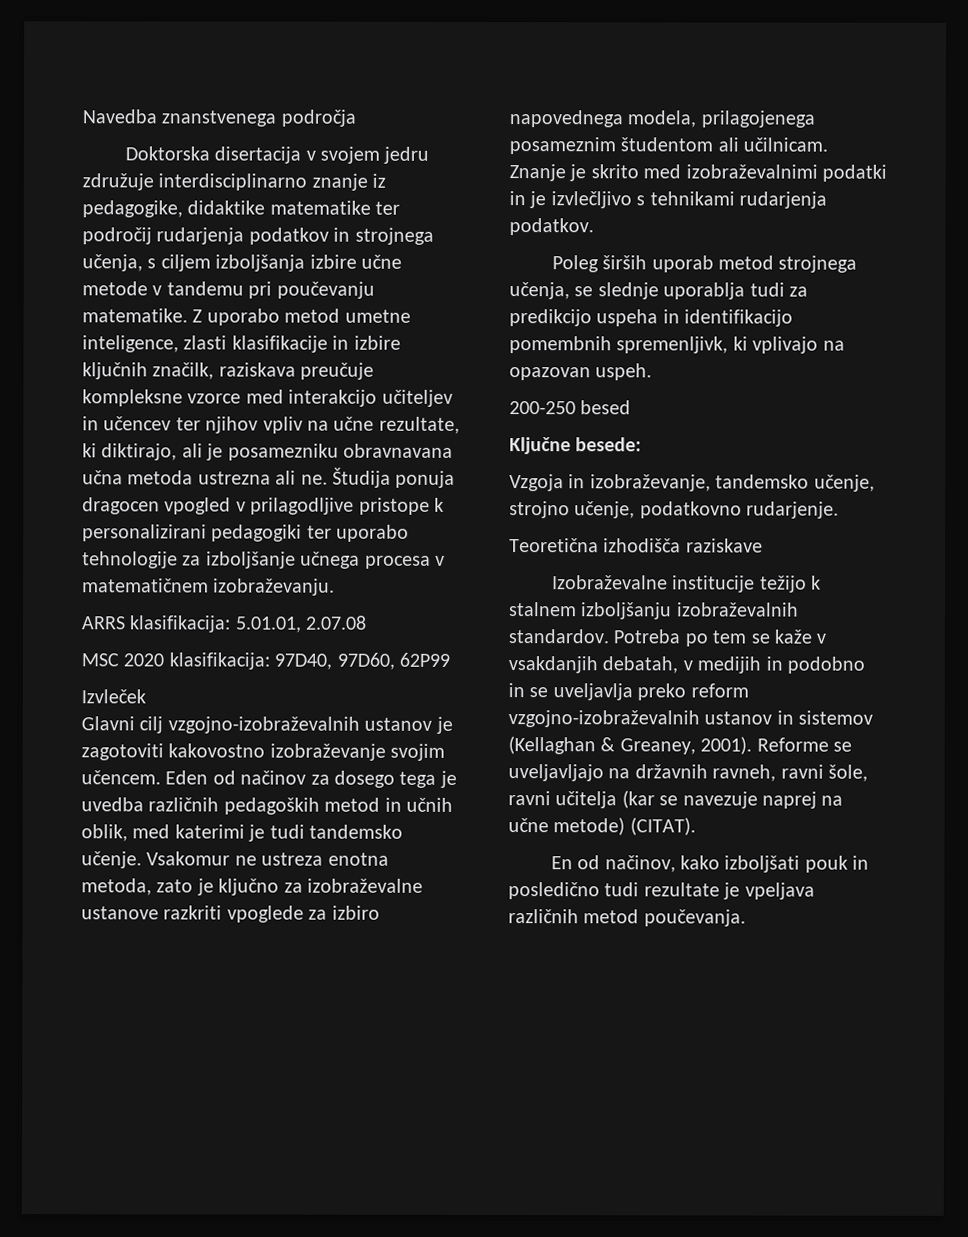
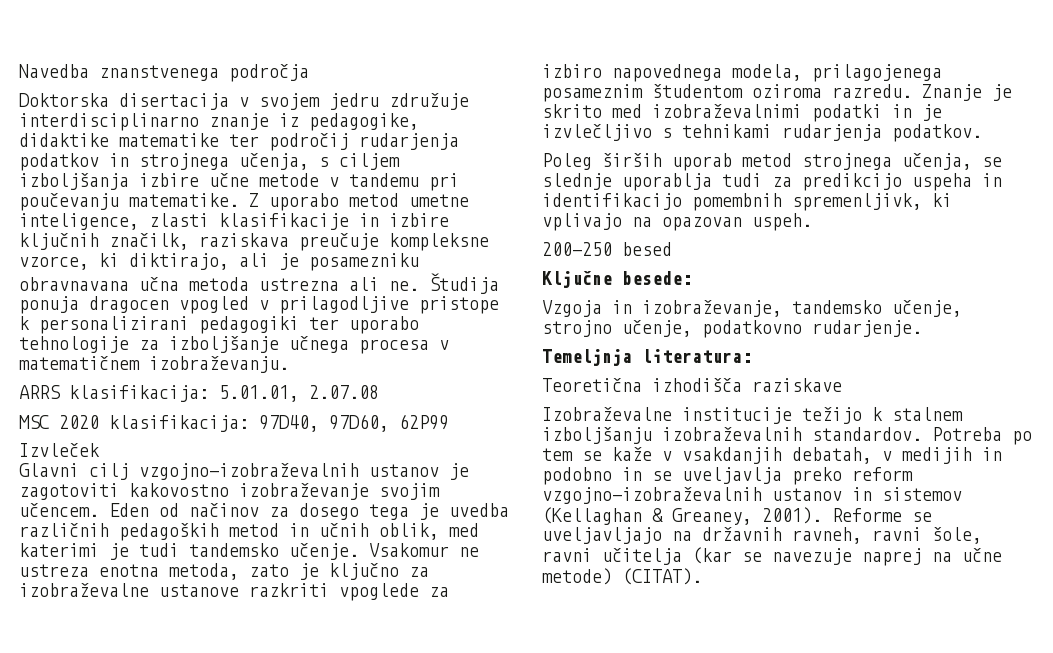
[187,389,453,407] [82,416,460,434] vzorce med interakcijo učiteljev in učencev ter njihov vpliv na učne rezultate, -> [19,256,89,270] vzorce,
[717,137,829,152] ali učilnicam. -> [752,84,912,98] oziroma razredu.
(840, 510) none -> [542,349,752,366] // Temeljnja literatura:
[550,855,870,873] [508,882,815,900] [508,909,746,927] // En od načinov, kako izboljšati pouk in posledično tudi rezultate je vpeljava različnih metod poučevanja. -> (702, 576) none

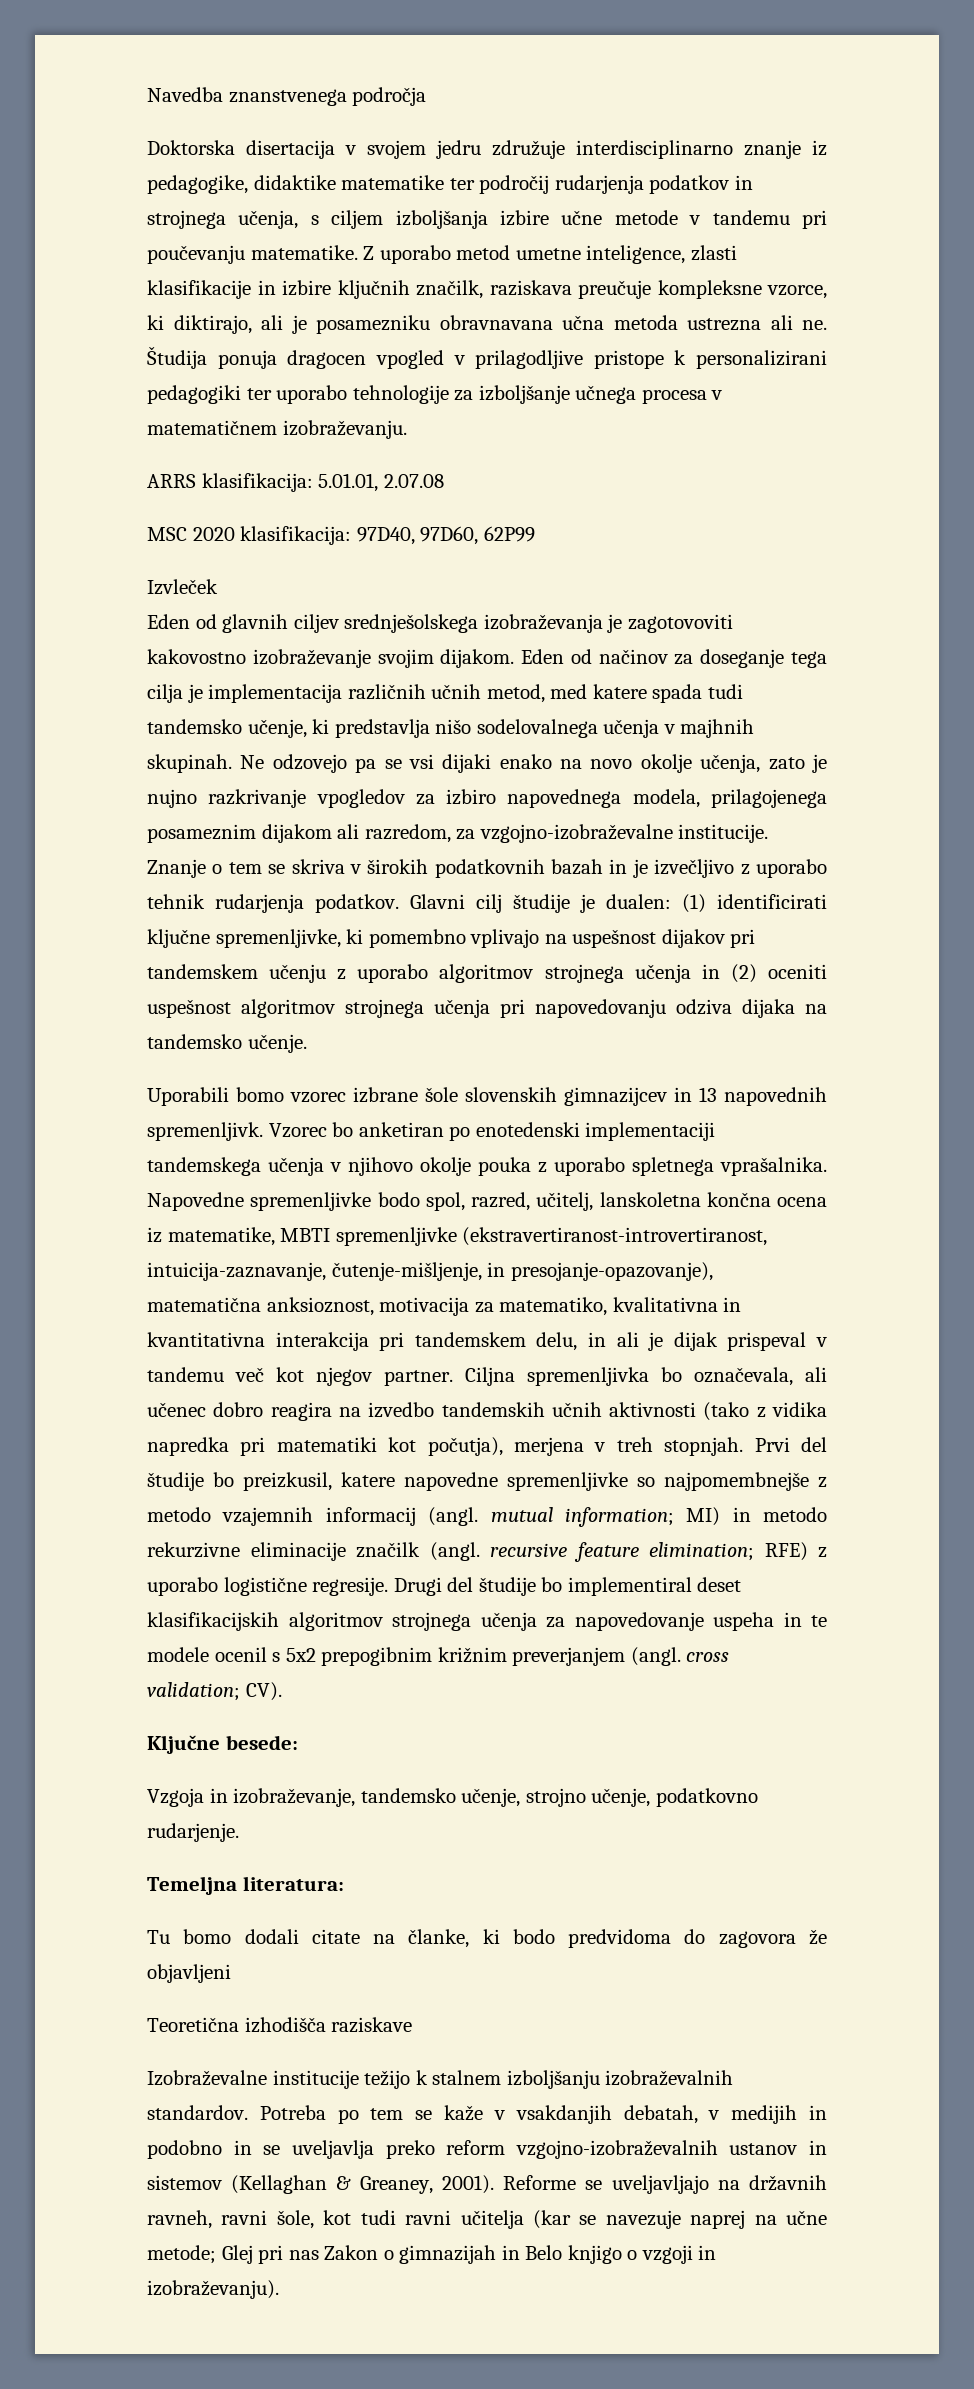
[19,463,469,480] [19,483,119,500] Glavni cilj vzgojno-izobraževalnih ustanov je zagotoviti -> [147,614,733,633] Eden od glavnih ciljev srednješolskega izobraževanja je zagotovoviti
[19,503,99,517] učencem. -> [440,649,515,668] dijakom.
[299,503,509,520] [19,523,479,541] [19,543,479,560] [19,563,429,580] [19,583,419,601] dosego tega je uvedba različnih pedagoških metod in učnih oblik, med katerimi je tudi tandemsko učenje. Vsakomur ne ustreza enotna metoda, zato je ključno za izobraževalne ustanove razkriti vpoglede -> [700,649,828,668] [147,684,743,703] [147,719,755,738] [147,754,828,773] [147,789,405,808] doseganje tega cilja je implementacija različnih učnih metod, med katere spada tudi tandemsko učenje, ki predstavlja nišo sodelovalnega učenja v majhnih skupinah. Ne odzovejo pa se vsi dijaki enako na novo okolje učenja, zato je nujno razkrivanje vpogledov
[652,84,1012,101] [542,104,942,122] [542,124,982,142] [542,153,1002,171] [542,173,1002,191] [542,193,952,211] [542,213,812,231] [542,242,672,256] študentom oziroma razredu. Znanje je skrito med izobraževalnimi podatki in je izvlečljivo s tehnikami rudarjenja podatkov. // Poleg širših uporab metod strojnega učenja, se slednje uporablja tudi za predikcijo uspeha in identifikacijo pomembnih spremenljivk, ki vplivajo na opazovan uspeh. // 200-250 besed -> [261,824,769,843] [147,859,828,878] [147,894,827,913] [147,929,756,948] [147,964,827,983] [147,999,827,1018] [147,1034,307,1053] [147,1087,827,1106] [147,1122,716,1141] [147,1157,827,1176] [147,1192,827,1211] [147,1227,768,1246] [147,1262,713,1281] [147,1297,742,1316] [147,1332,828,1351] [147,1367,827,1386] [147,1402,827,1421] [147,1437,827,1456] [147,1472,827,1491] [147,1507,827,1527] [147,1542,827,1562] [147,1577,742,1596] [147,1612,827,1631] [147,1647,730,1666] [147,1682,282,1701] dijakom ali razredom, za vzgojno-izobraževalne institucije. Znanje o tem se skriva v širokih podatkovnih bazah in je izvečljivo z uporabo tehnik rudarjenja podatkov. Glavni cilj študije je dualen: (1) identificirati ključne spremenljivke, ki pomembno vplivajo na uspešnost dijakov pri tandemskem učenju z uporabo algoritmov strojnega učenja in (2) oceniti uspešnost algoritmov strojnega učenja pri napovedovanju odziva dijaka na tandemsko učenje. // Uporabili bomo vzorec izbrane šole slovenskih gimnazijcev in 13 napovednih spremenljivk. Vzorec bo anketiran po enotedenski implementaciji tandemskega učenja v njihovo okolje pouka z uporabo spletnega vprašalnika. Napovedne spremenljivke bodo spol, razred, učitelj, lanskoletna končna ocena iz matematike, MBTI spremenljivke (ekstravertiranost-introvertiranost, intuicija-zaznavanje, čutenje-mišljenje, in presojanje-opazovanje), matematična anksioznost, motivacija za matematiko, kvalitativna in kvantitativna interakcija pri tandemskem delu, in ali je dijak prispeval v tandemu več kot njegov partner. Ciljna spremenljivka bo označevala, ali učenec dobro reagira na izvedbo tandemskih učnih aktivnosti (tako z vidika napredka pri matematiki kot počutja), merjena v treh stopnjah. Prvi del študije bo preizkusil, katere napovedne spremenljivke so najpomembnejše z metodo vzajemnih informacij (angl. mutual information; MI) in metodo rekurzivne eliminacije značilk (angl. recursive feature elimination; RFE) z uporabo logistične regresije. Drugi del študije bo implementiral deset klasifikacijskih algoritmov strojnega učenja za napovedovanje uspeha in te modele ocenil s 5x2 prepogibnim križnim preverjanjem (angl. cross validation; CV).
[542,349,632,366] Temeljnja -> [147,1876,237,1895] Temeljna
(752, 356) none -> [147,1929,827,1948] [147,1964,231,1983] // Tu bomo dodali citate na članke, ki bodo predvidoma do zagovora že objavljeni
(982, 535) none -> [323,2210,396,2225] kot tudi
[542,568,702,585] metode) (CITAT). -> [147,2245,717,2264] [147,2280,279,2299] metode; Glej pri nas Zakon o gimnazijah in Belo knjigo o vzgoji in izobraževanju).

